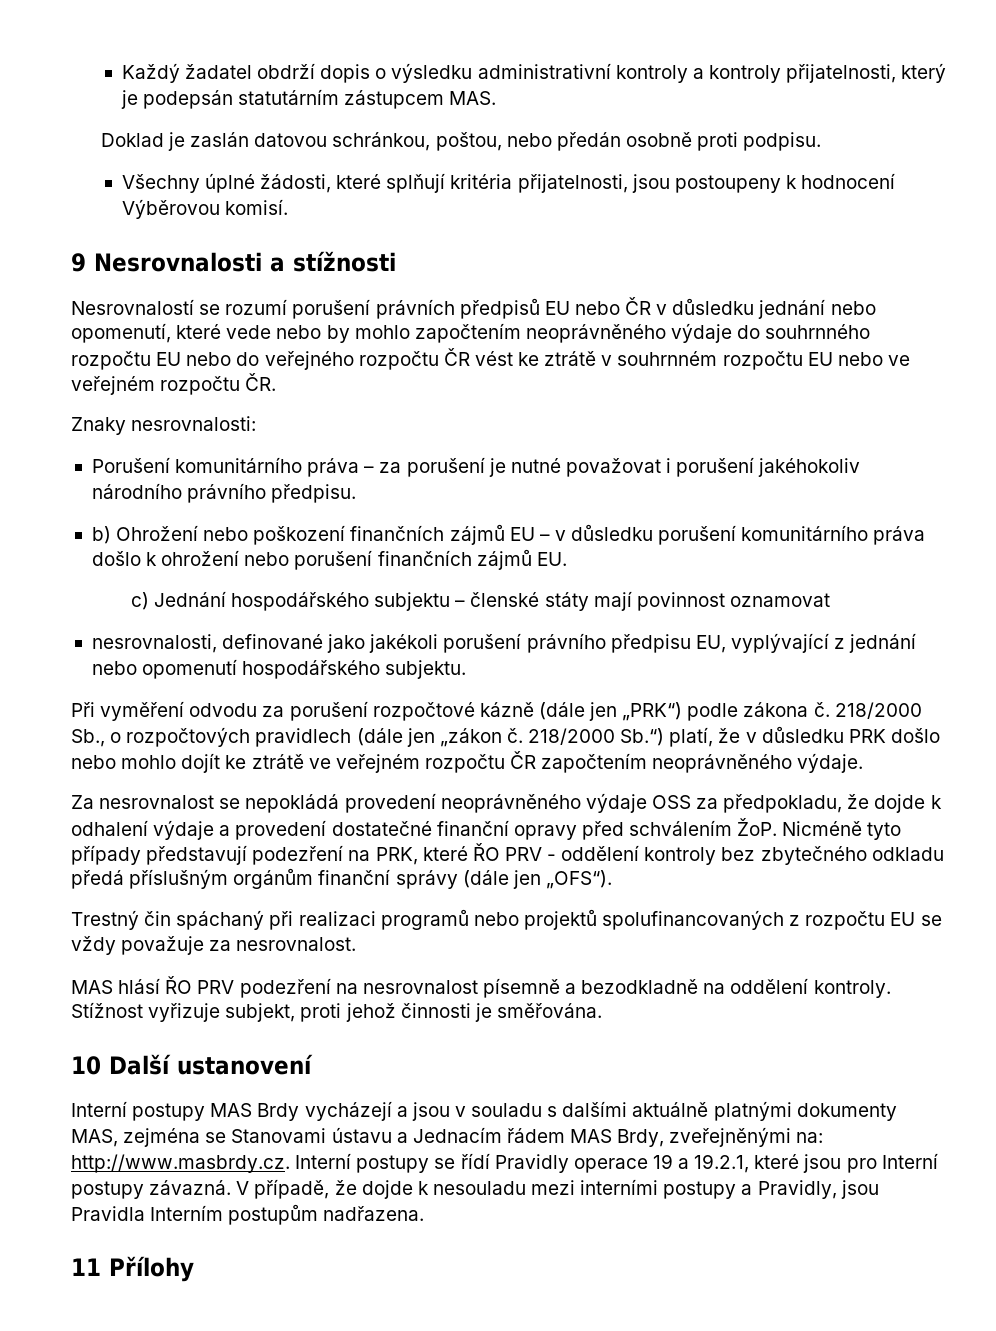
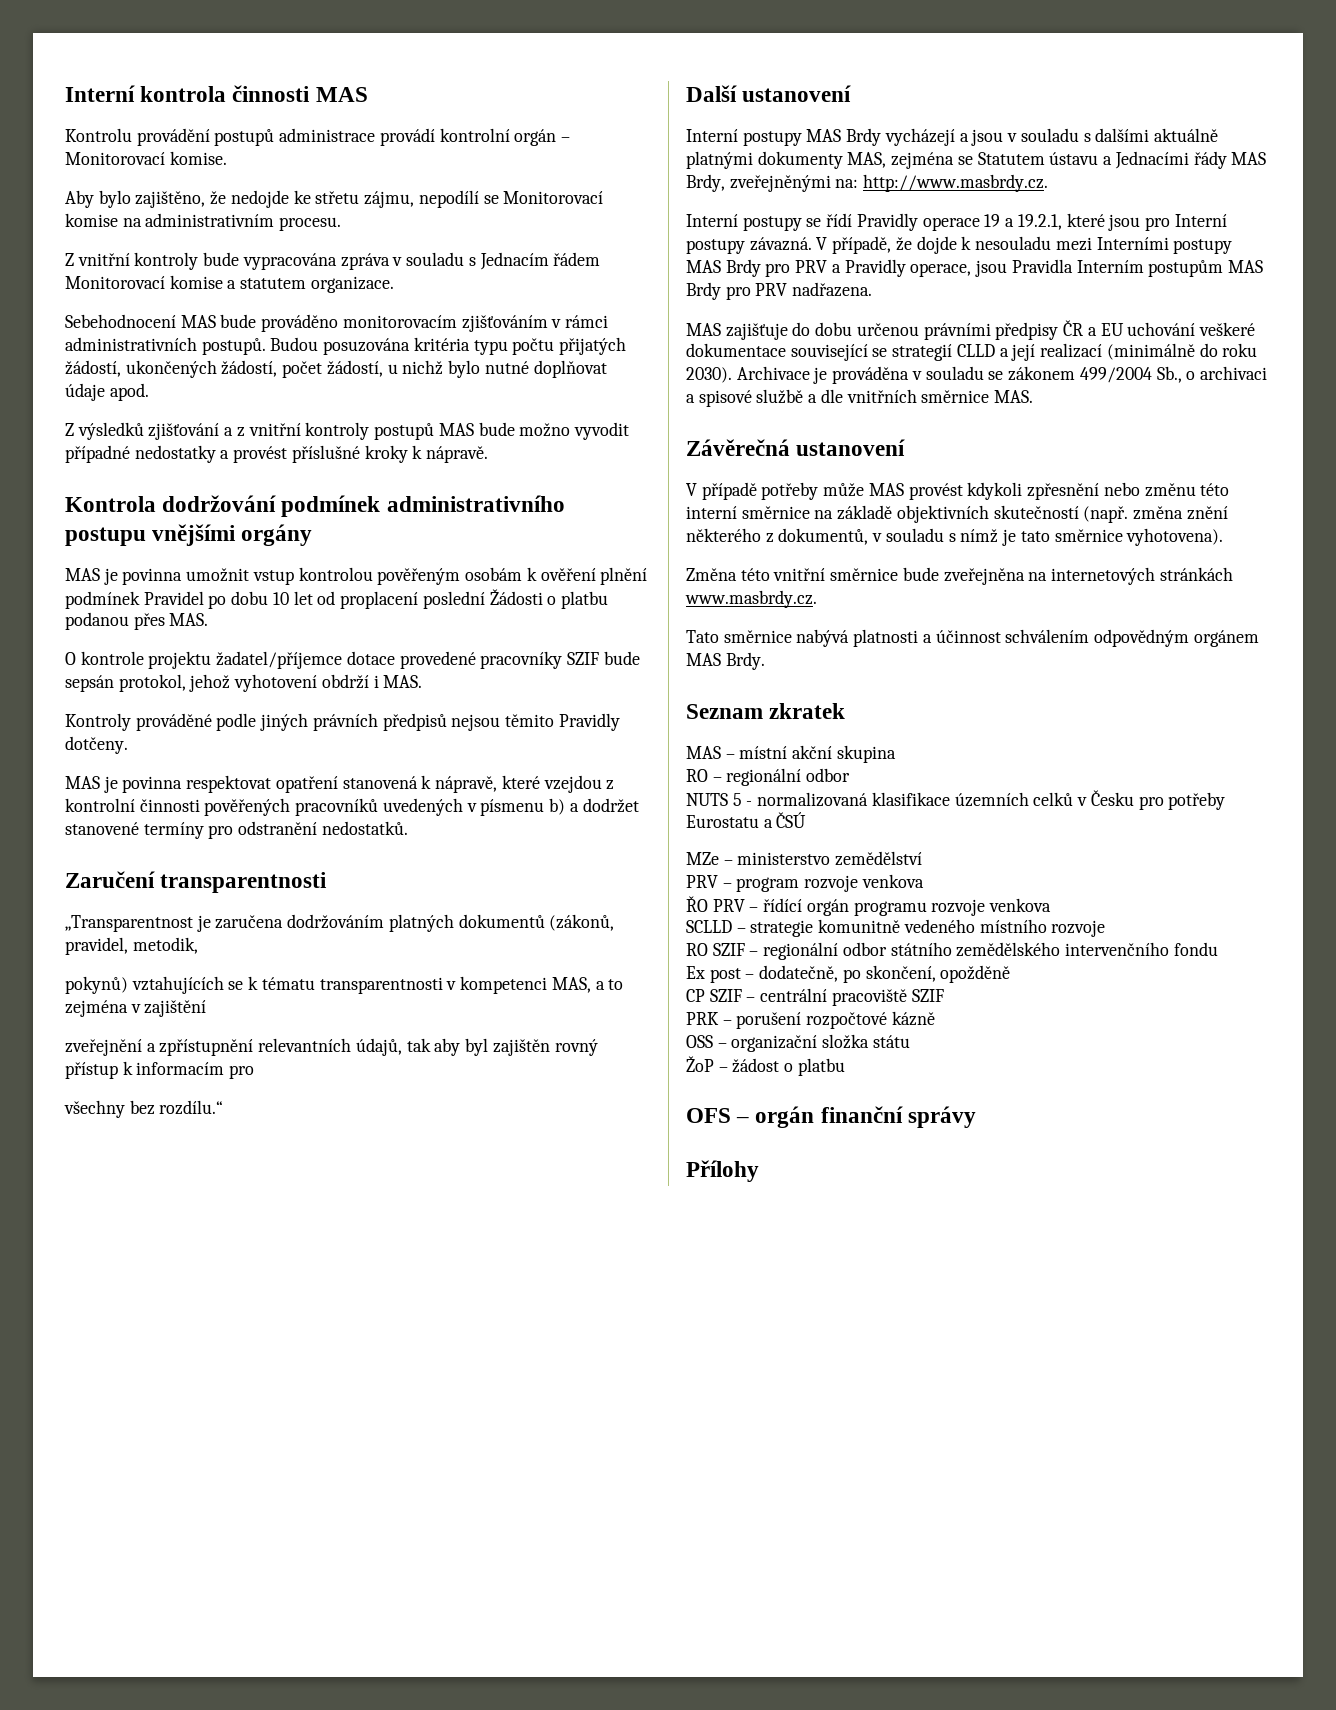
[121,63,947,83] [120,89,497,109] [100,132,822,151] [121,173,896,193] [121,199,288,219] [71,251,396,272] [71,297,876,319] [71,323,871,343] [71,348,910,370] [71,373,277,395] [71,416,257,435] [91,457,861,477] [91,483,357,503] [91,524,926,545] [91,549,567,570] [130,591,830,611] [91,633,917,653] [91,659,467,679] [71,701,922,721] [71,726,940,747] [71,751,864,773] [71,793,942,813] [71,818,902,840] [71,843,944,865] [71,868,612,889] [71,909,942,930] [71,936,357,955] [71,976,891,998] [71,1002,602,1022] [71,1056,101,1075] Každý žadatel obdrží dopis o výsledku administrativní kontroly a kontroly přijatelnosti, který je podepsán statutárním zástupcem MAS. // Doklad je zaslán datovou schránkou, poštou, nebo předán osobně proti podpisu. // Všechny úplné žádosti, které splňují kritéria přijatelnosti, jsou postoupeny k hodnocení Výběrovou komisí. // 9 Nesrovnalosti a stížnosti // Nesrovnalostí se rozumí porušení právních předpisů EU nebo ČR v důsledku jednání nebo opomenutí, které vede nebo by mohlo započtením neoprávněného výdaje do souhrnného rozpočtu EU nebo do veřejného rozpočtu ČR vést ke ztrátě v souhrnném rozpočtu EU nebo ve veřejném rozpočtu ČR. // Znaky nesrovnalosti: // Porušení komunitárního práva – za porušení je nutné považovat i porušení jakéhokoliv národního právního předpisu. // b) Ohrožení nebo poškození finančních zájmů EU – v důsledku porušení komunitárního práva došlo k ohrožení nebo porušení finančních zájmů EU. // c) Jednání hospodářského subjektu – členské státy mají povinnost oznamovat // nesrovnalosti, definované jako jakékoli porušení právního předpisu EU, vyplývající z jednání nebo opomenutí hospodářského subjektu. // Při vyměření odvodu za porušení rozpočtové kázně (dále jen „PRK“) podle zákona č. 218/2000 Sb., o rozpočtových pravidlech (dále jen „zákon č. 218/2000 Sb.“) platí, že v důsledku PRK došlo nebo mohlo dojít ke ztrátě ve veřejném rozpočtu ČR započtením neoprávněného výdaje. // Za nesrovnalost se nepokládá provedení neoprávněného výdaje OSS za předpokladu, že dojde k odhalení výdaje a provedení dostatečné finanční opravy před schválením ŽoP. Nicméně tyto případy představují podezření na PRK, které ŘO PRV - oddělení kontroly bez zbytečného odkladu předá příslušným orgánům finanční správy (dále jen „OFS“). // Trestný čin spáchaný při realizaci programů nebo projektů spolufinancovaných z rozpočtu EU se vždy považuje za nesrovnalost. // MAS hlásí ŘO PRV podezření na nesrovnalost písemně a bezodkladně na oddělení kontroly. Stížnost vyřizuje subjekt, proti jehož činnosti je směřována. // 10 -> [65,85,368,102] [65,128,571,146] [65,151,227,165] [65,190,604,208] [65,213,342,231] [65,252,601,270] [65,275,394,293] [65,314,609,332] [65,337,627,355] [65,360,607,378] [65,383,149,401] [65,422,629,440] [65,445,489,463] [65,495,565,517] [65,524,313,546] [65,567,648,585] [65,589,608,609] [65,612,209,630] [65,651,640,669] [65,674,423,692] [65,713,620,731] [65,736,128,754] [65,775,615,793] [65,798,639,816] [65,821,408,839] [65,871,328,893] [65,914,615,932] [65,937,198,955] [65,976,624,994] [65,1000,207,1017] [65,1038,598,1056] [65,1061,255,1079] [64,1100,224,1118] Interní kontrola činnosti MAS // Kontrolu provádění postupů administrace provádí kontrolní orgán – Monitorovací komise. // Aby bylo zajištěno, že nedojde ke střetu zájmu, nepodílí se Monitorovací komise na administrativním procesu. // Z vnitřní kontroly bude vypracována zpráva v souladu s Jednacím řádem Monitorovací komise a statutem organizace. // Sebehodnocení MAS bude prováděno monitorovacím zjišťováním v rámci administrativních postupů. Budou posuzována kritéria typu počtu přijatých žádostí, ukončených žádostí, počet žádostí, u nichž bylo nutné doplňovat údaje apod. // Z výsledků zjišťování a z vnitřní kontroly postupů MAS bude možno vyvodit případné nedostatky a provést příslušné kroky k nápravě. // Kontrola dodržování podmínek administrativního postupu vnějšími orgány // MAS je povinna umožnit vstup kontrolou pověřeným osobám k ověření plnění podmínek Pravidel po dobu 10 let od proplacení poslední Žádosti o platbu podanou přes MAS. // O kontrole projektu žadatel/příjemce dotace provedené pracovníky SZIF bude sepsán protokol, jehož vyhotovení obdrží i MAS. // Kontroly prováděné podle jiných právních předpisů nejsou těmito Pravidly dotčeny. // MAS je povinna respektovat opatření stanovená k nápravě, které vzejdou z kontrolní činnosti pověřených pracovníků uvedených v písmenu b) a dodržet stanovené termíny pro odstranění nedostatků. // Zaručení transparentnosti // „Transparentnost je zaručena dodržováním platných dokumentů (zákonů, pravidel, metodik, // pokynů) vztahujících se k tématu transparentnosti v kompetenci MAS, a to zejména v zajištění // zveřejnění a zpřístupnění relevantních údajů, tak aby byl zajištěn rovný přístup k informacím pro // všechny bez rozdílu.“ //
[231,1128,327,1143] Stanovami -> [977,152,1045,165] Statutem
[412,1127,565,1143] Jednacím řádem -> [1114,151,1227,169] Jednacími řády
(290, 1163) none -> (1049, 183) //
[580,1179,879,1199] [71,1204,425,1225] [71,1258,101,1276] interními postupy a Pravidly, jsou Pravidla Interním postupům nadřazena. // 11 -> [1096,237,1233,254] [686,259,1263,277] [686,282,873,300] [686,320,1255,340] [686,343,1258,361] [686,366,1267,384] [686,389,1034,407] [686,439,906,456] [686,482,1230,500] [686,505,1228,523] [686,528,1224,546] [686,567,1233,585] [685,590,817,608] [686,629,1259,647] [686,652,765,670] [686,703,846,719] [686,745,896,763] [686,768,851,786] [686,790,1226,810] [686,812,807,828] [686,851,923,866] [686,874,924,892] [686,896,1052,916] [686,919,1106,937] [686,942,1218,960] [686,965,1011,983] [686,988,944,1006] [686,1011,935,1029] [686,1034,910,1052] [686,1056,845,1076] [686,1106,976,1128] Interními postupy MAS Brdy pro PRV a Pravidly operace, jsou Pravidla Interním postupům MAS Brdy pro PRV nadřazena. // MAS zajišťuje do dobu určenou právními předpisy ČR a EU uchování veškeré dokumentace související se strategií CLLD a její realizací (minimálně do roku 2030). Archivace je prováděna v souladu se zákonem 499/2004 Sb., o archivaci a spisové službě a dle vnitřních směrnice MAS. // Závěrečná ustanovení // V případě potřeby může MAS provést kdykoli zpřesnění nebo změnu této interní směrnice na základě objektivních skutečností (např. změna znění některého z dokumentů, v souladu s nímž je tato směrnice vyhotovena). // Změna této vnitřní směrnice bude zveřejněna na internetových stránkách www.masbrdy.cz. // Tato směrnice nabývá platnosti a účinnost schválením odpovědným orgánem MAS Brdy. // Seznam zkratek // MAS – místní akční skupina // RO – regionální odbor // NUTS 5 - normalizovaná klasifikace územních celků v Česku pro potřeby Eurostatu a ČSÚ // MZe – ministerstvo zemědělství // PRV – program rozvoje venkova // ŘO PRV – řídící orgán programu rozvoje venkova // SCLLD – strategie komunitně vedeného místního rozvoje // RO SZIF – regionální odbor státního zemědělského intervenčního fondu // Ex post – dodatečně, po skončení, opožděně // CP SZIF – centrální pracoviště SZIF // PRK – porušení rozpočtové kázně // OSS – organizační složka státu // ŽoP – žádost o platbu // OFS – orgán finanční správy //

